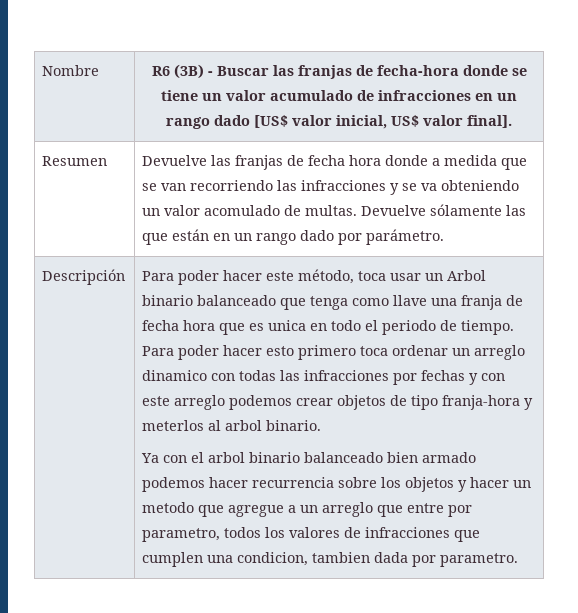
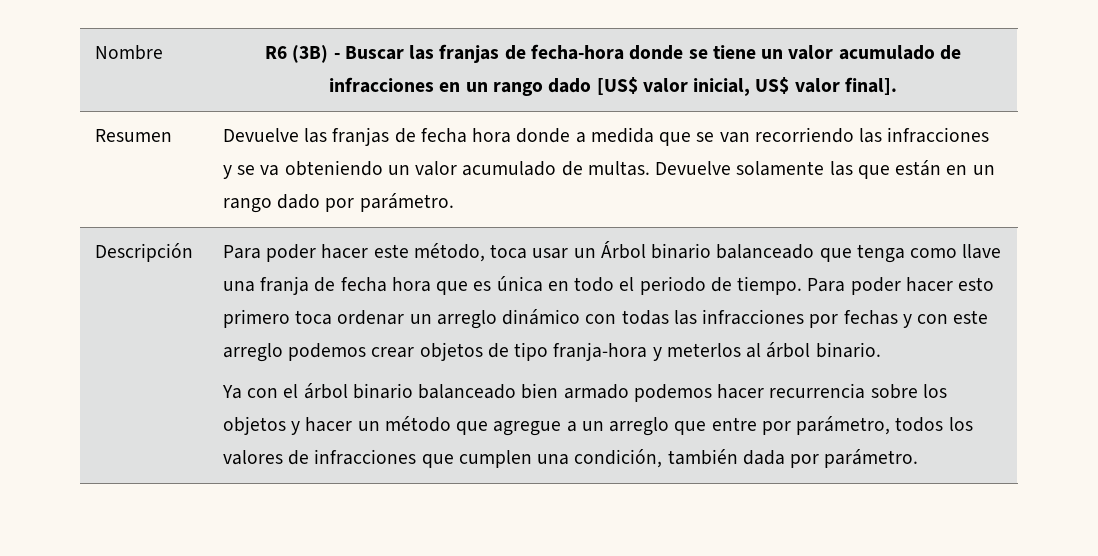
[204,205,281,216] acomulado -> [462,161,557,176] acumulado
[430,204,503,216] sólamente -> [736,161,825,176] solamente
[447,270,487,281] Arbol -> [600,241,646,259] Árbol
[268,320,307,331] unica -> [496,276,543,292] única
[142,370,208,381] dinamico -> [502,309,581,325] dinámico
[225,420,263,431] arbol -> [766,342,811,358] árbol
[208,452,246,463] arbol -> [303,383,348,399] árbol
[142,502,195,513] metodo -> [384,416,451,432] método
[142,528,221,542] parametro, -> [796,416,891,435] parámetro,
[237,552,371,566] condicion, tambien -> [574,449,738,468] condición, también
[440,553,519,567] parametro. -> [824,449,919,468] parámetro.

